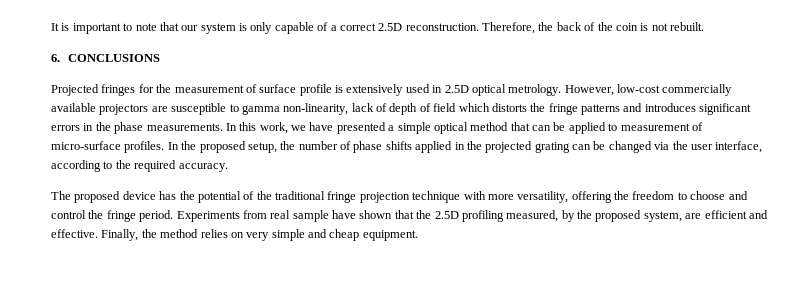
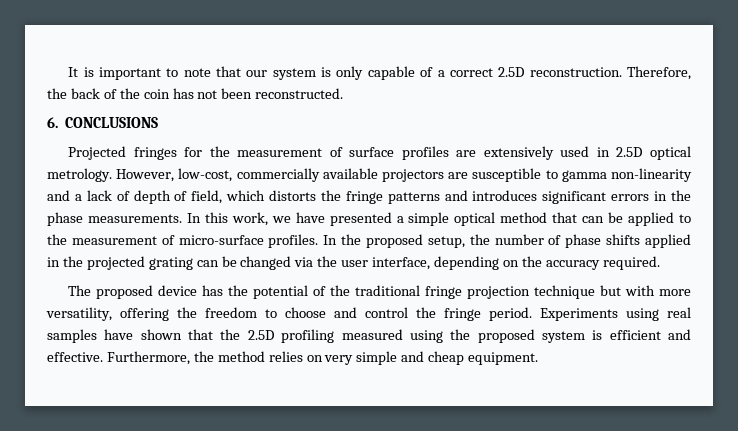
[640,22,704,31] is not rebuilt. -> [172,88,344,99] has not been reconstructed.
[299,84,343,96] profile is -> [401,146,477,160] profiles are
[617,84,660,93] low-cost -> [178,168,233,182] low-cost,
[283,103,349,115] non-linearity, -> [611,168,692,182] [47,190,82,201] non-linearity and a
[433,103,457,112] field -> [191,190,223,204] field,
(618, 127) none -> [47,234,67,245] the
[51,160,228,172] according to the required accuracy. -> [434,256,660,270] depending on the accuracy required.
(461, 197) none -> [600,285,622,296] but
[242,210,329,222] from real sample -> [626,307,691,321] [47,329,97,343] using real samples
[506,210,702,222] measured, by the proposed system, are -> [341,329,603,343] measured using the proposed system is
[101,229,139,241] Finally, -> [106,351,190,365] Furthermore,

